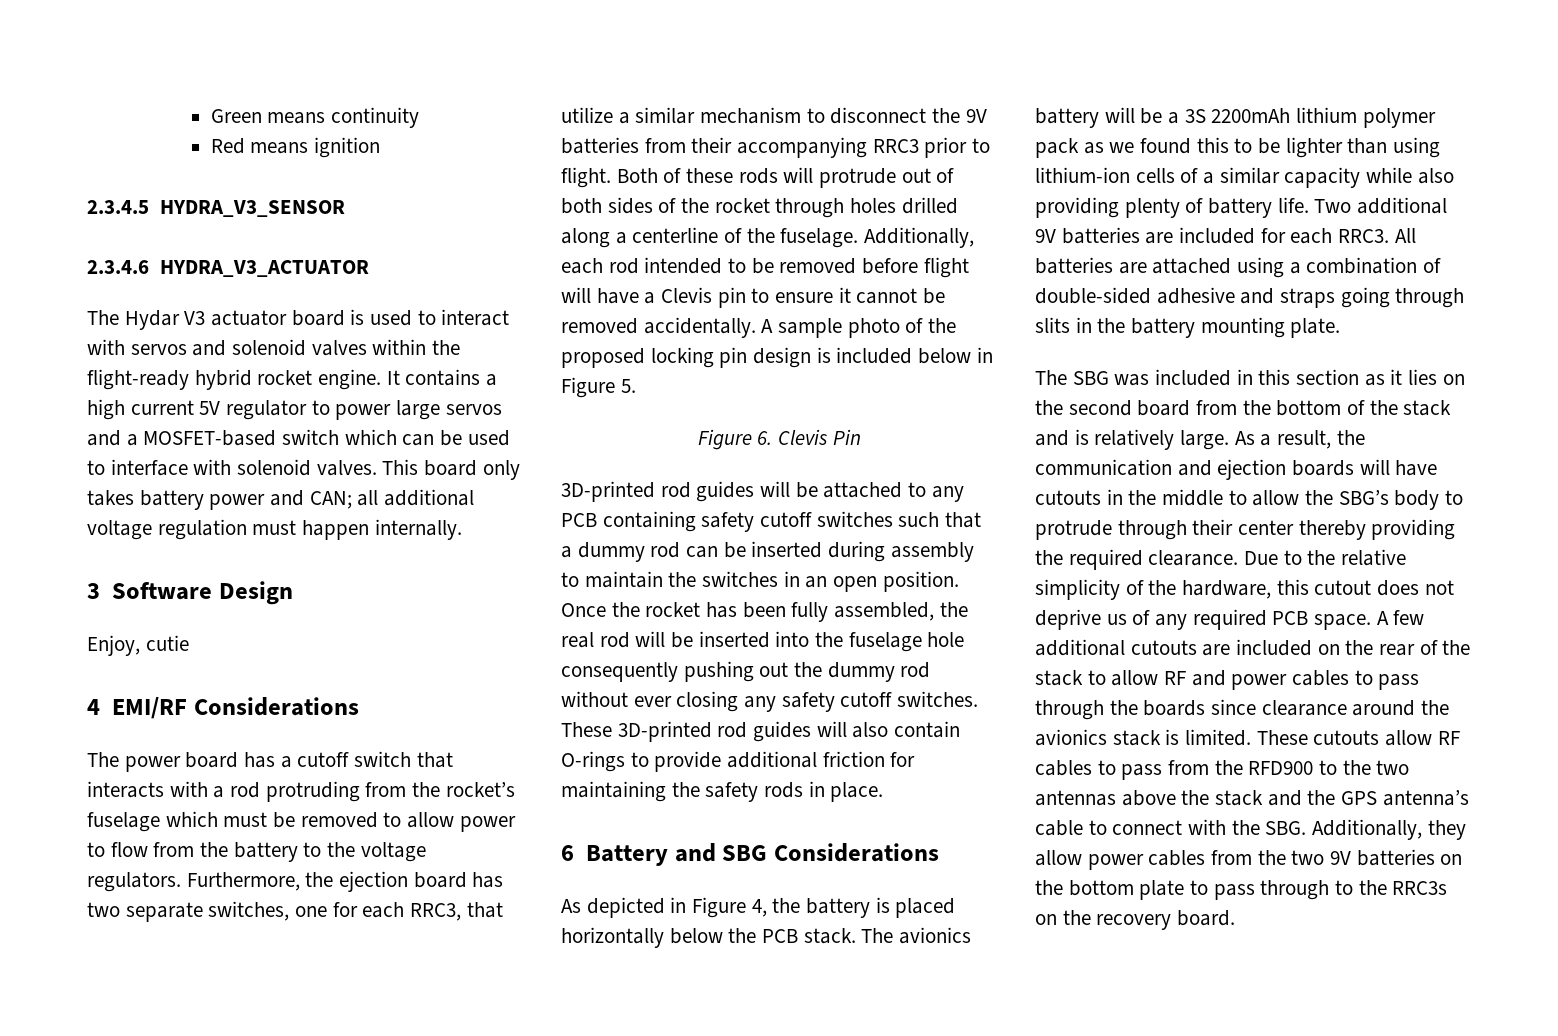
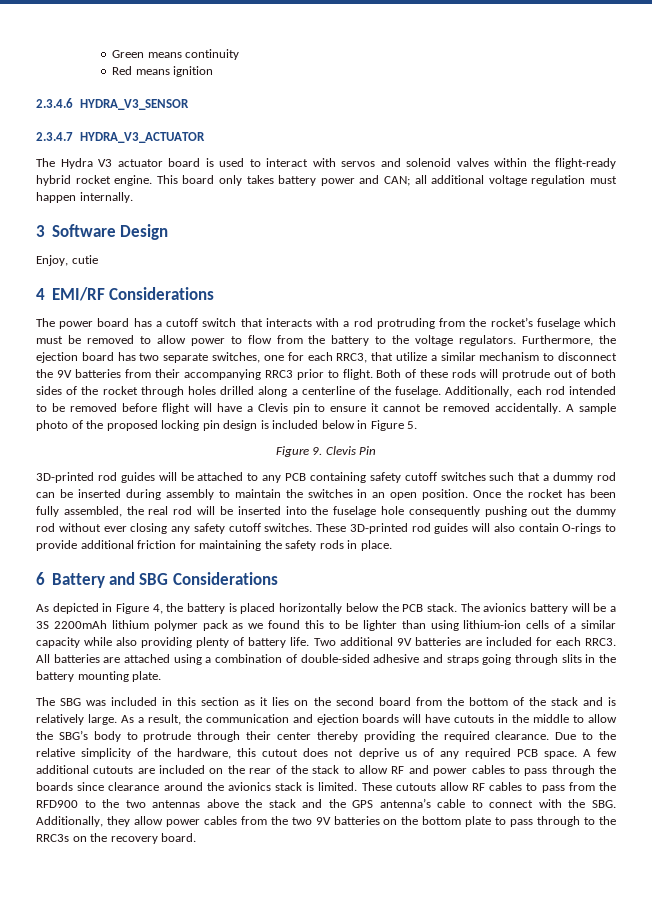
[87,200,149,214] 2.3.4.5 -> [36,98,73,108] 2.3.4.6
[87,260,149,274] 2.3.4.6 -> [36,132,73,141] 2.3.4.7
[124,310,180,330] Hydar -> [60,158,93,169] Hydra
[386,369,498,386] [87,399,502,420] [87,429,510,446] [87,459,377,476] It contains a high current 5V regulator to power large servos and a MOSFET-based switch which can be used to interface with solenoid valves. -> (153, 180) none
[757,431,773,445] 6. -> [312,447,323,455] 9.

